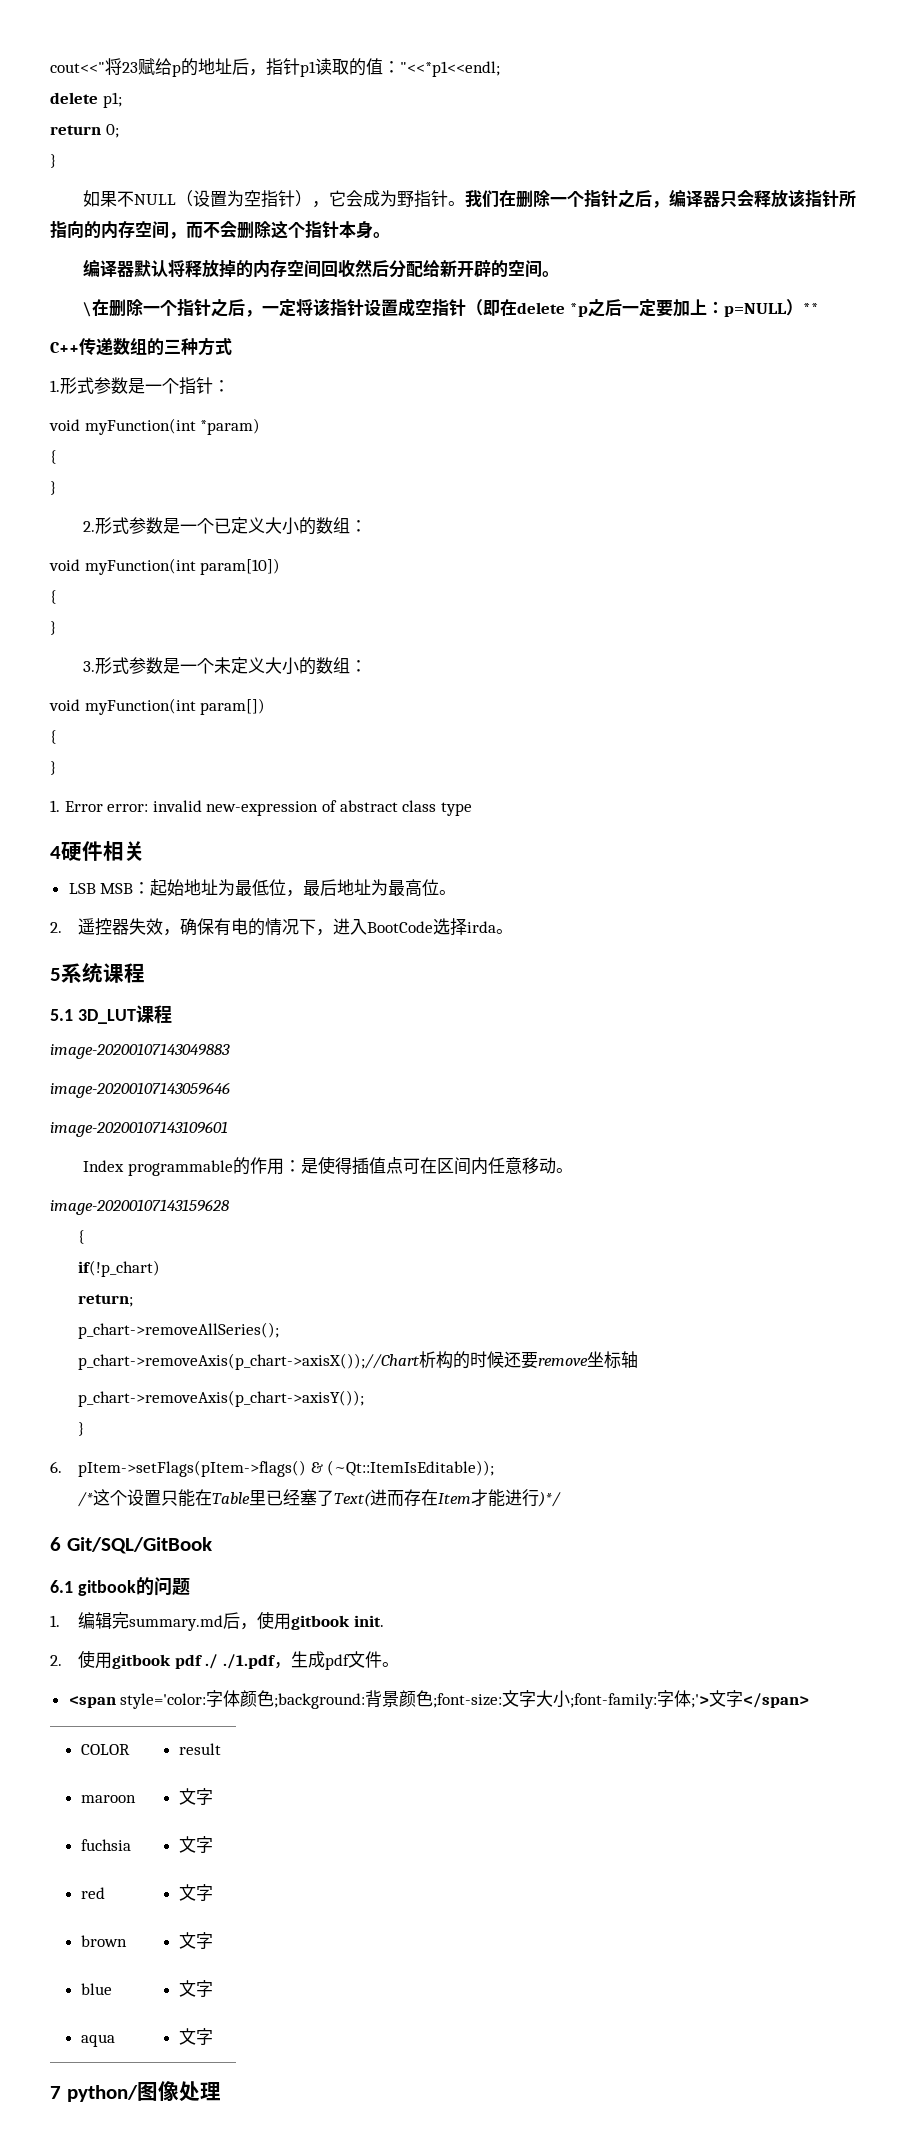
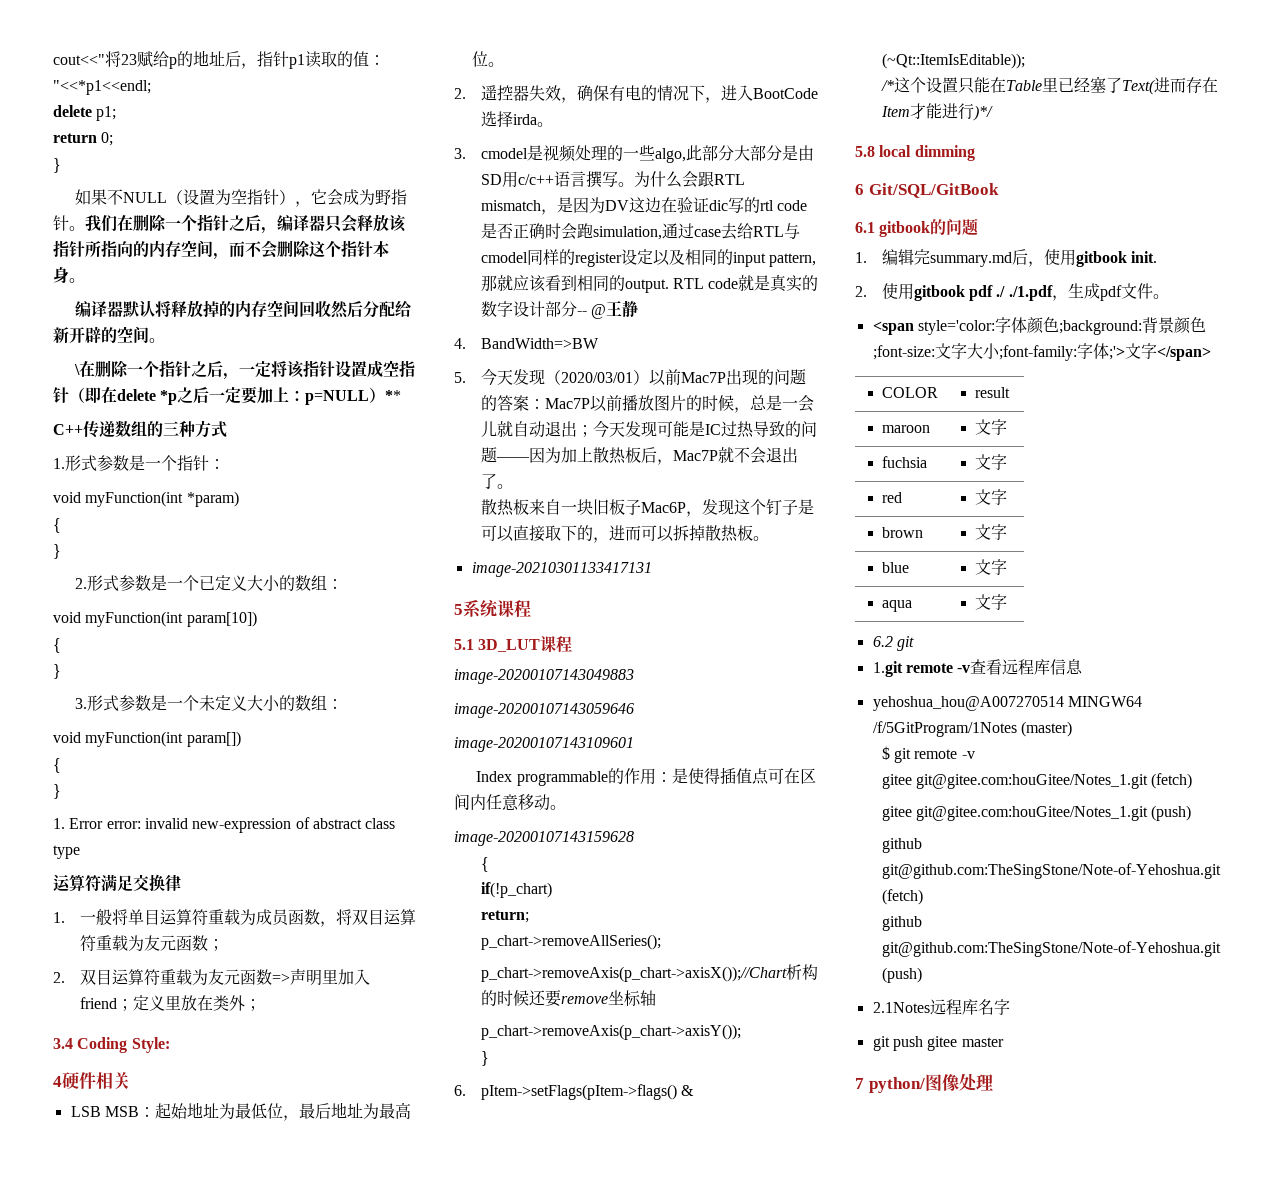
(472, 809) none -> [53,874,181,892] [53,909,416,927] [79,935,224,951] [53,968,370,986] [79,995,261,1011] [53,1037,170,1053] // 运算符满足交换律 // 1.一般将单目运算符重载为成员函数，将双目运算符重载为友元函数； // 2.双目运算符重载为友元函数=>声明里加入friend；定义里放在类外； // 3.4 Coding Style:
(513, 931) none -> [454,145,814,163] [480,171,745,188] [480,197,808,215] [480,223,800,240] [480,249,817,267] [480,274,819,293] [480,300,639,319] [454,338,599,349] [454,368,806,386] [480,395,814,413] [480,420,817,438] [480,447,798,465] [480,473,513,489] [480,499,814,517] [480,525,769,543] [471,562,652,577] // 3. cmodel是视频处理的一些algo,此部分大部分是由SD用c/c++语言撰写。为什么会跟RTL mismatch，是因为DV这边在验证dic写的rtl code是否正确时会跑simulation,通过case去给RTL与cmodel同样的register设定以及相同的input pattern,那就应该看到相同的output. RTL code就是真实的数字设计部分-- @王静 // 4. BandWidth=>BW // 5.今天发现（2020/03/01）以前Mac7P出现的问题的答案：Mac7P以前播放图片的时候，总是一会儿就自动退出；今天发现可能是IC过热导致的问题——因为加上散热板后，Mac7P就不会退出了。 // 散热板来自一块旧板子Mac6P，发现这个钉子是可以直接取下的，进而可以拆掉散热板。 // image-20210301133417131
(561, 1499) none -> [855,145,975,161] // 5.8 local dimming
(214, 2036) none -> [872,636,914,651] [872,659,1084,677] [872,696,1142,711] [872,721,1072,737] [881,746,975,763] [881,773,1193,789] [881,805,1192,821] [881,838,922,853] [881,863,1221,879] [881,889,923,905] [881,916,922,931] [881,941,1221,957] [881,967,922,983] [872,999,1010,1015] [872,1036,1004,1051] // 6.2 git // 1.git remote -v查看远程库信息 // yehoshua_hou@A007270514 MINGW64 /f/5GitProgram/1Notes (master) // $ git remote -v // gitee git@gitee.com:houGitee/Notes_1.git (fetch) // gitee git@gitee.com:houGitee/Notes_1.git (push) // github git@github.com:TheSingStone/Note-of-Yehoshua.git (fetch) // github git@github.com:TheSingStone/Note-of-Yehoshua.git (push) // 2.1Notes远程库名字 // git push gitee master

